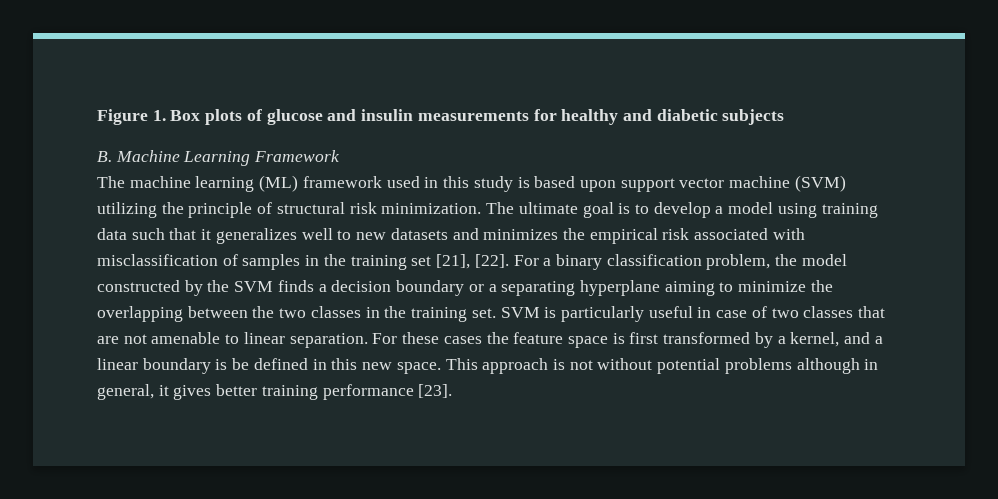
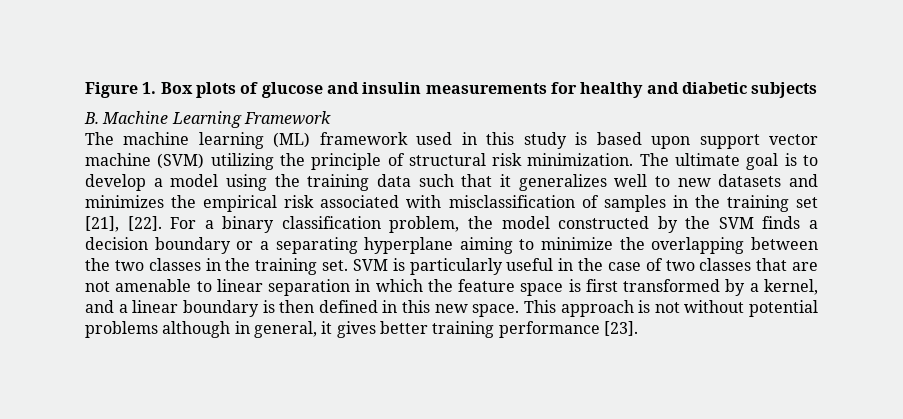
(817, 210) none -> [274,174,300,187] the
(712, 312) none -> [577,258,603,271] the
[289,332,482,348] separation. For these cases -> [268,279,423,296] separation in which
[232,358,250,370] be -> [279,300,315,313] then

